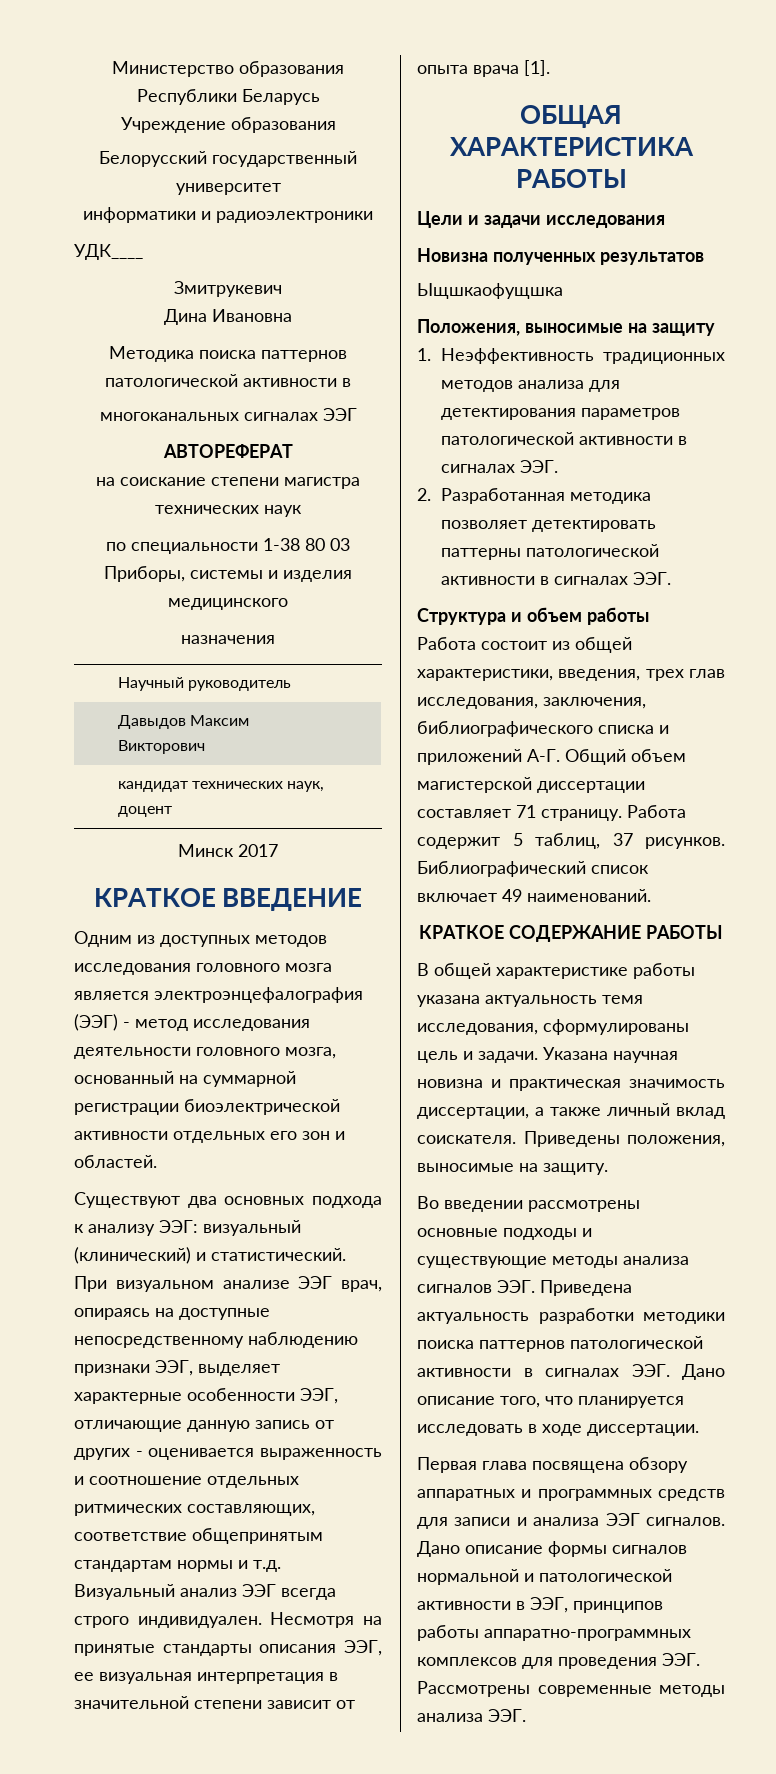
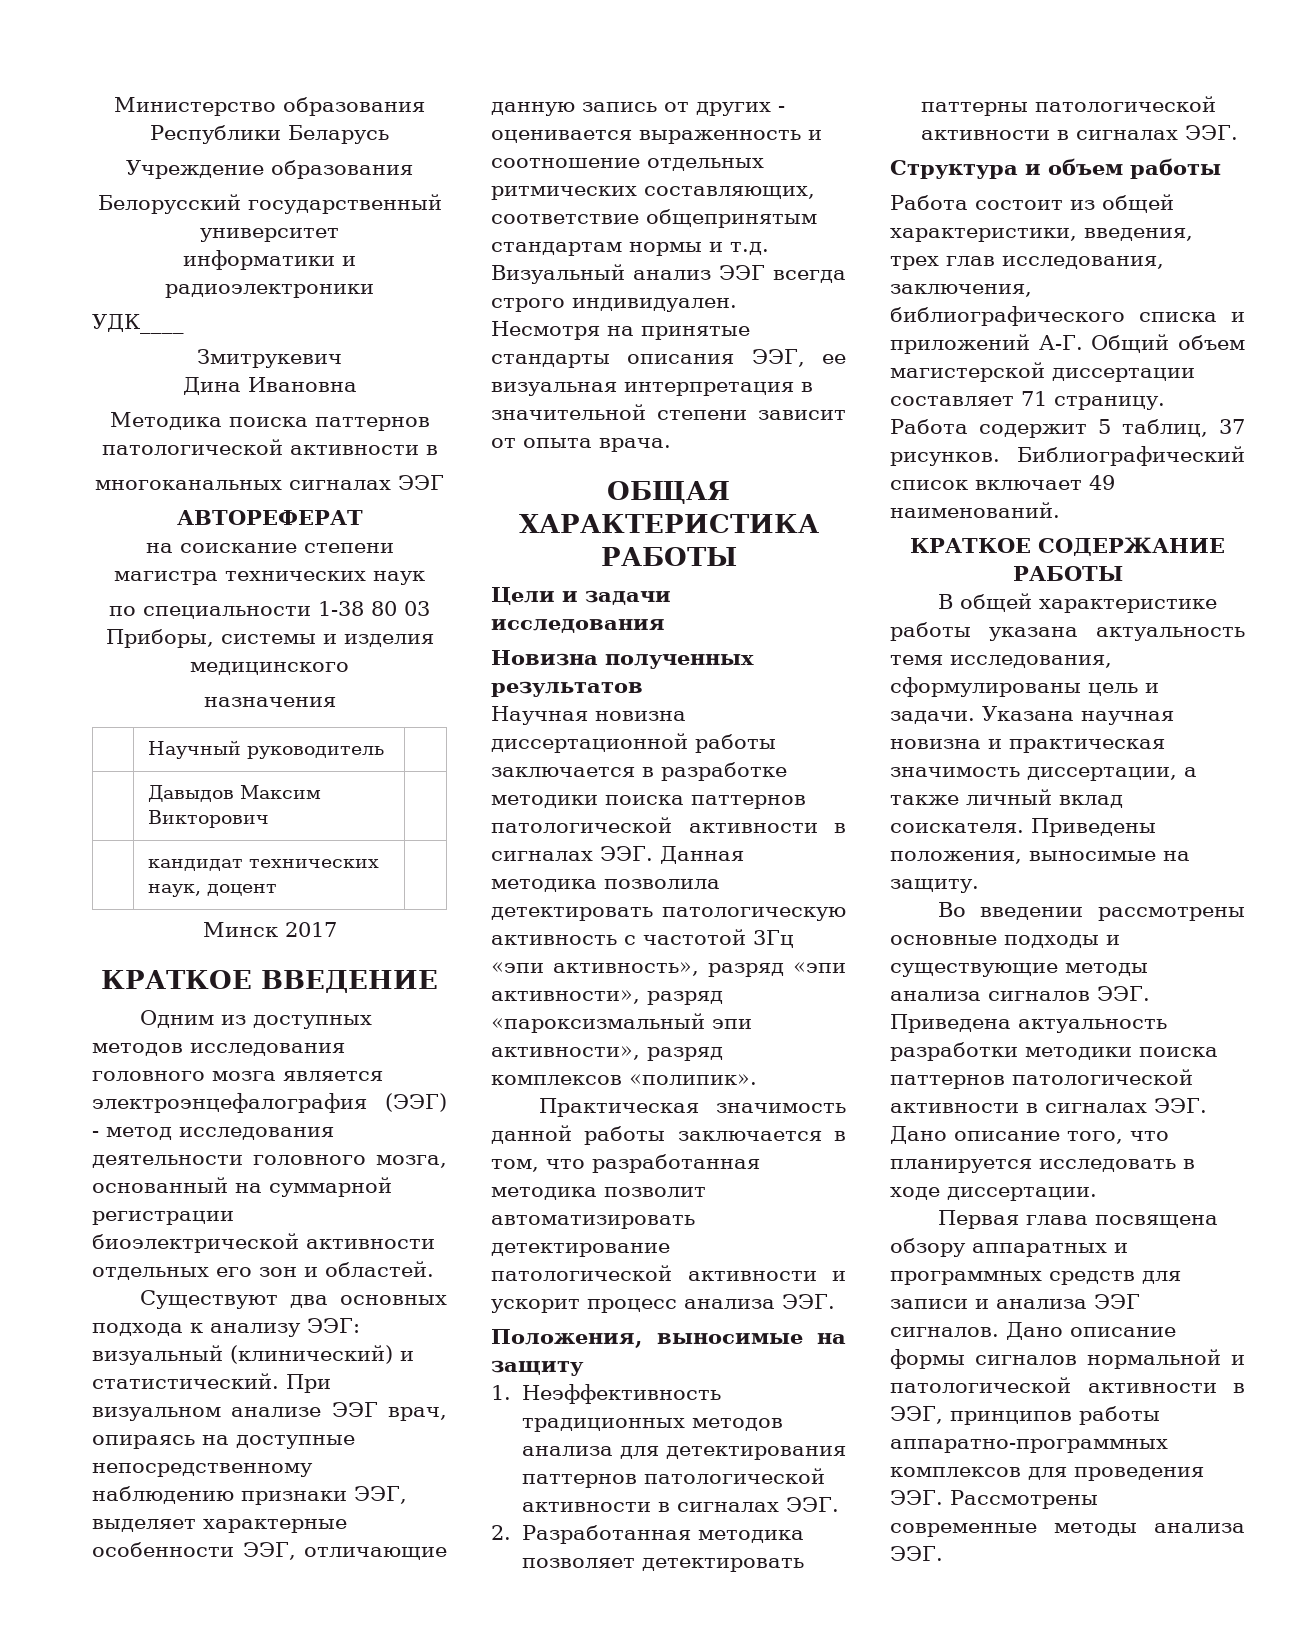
[473,60,550,77] врача [1]. -> [599,438,671,452] врача.
[417,283,563,299] Ыщшкаофущшка -> [491,706,686,725] [491,733,776,753] [491,762,787,781] [491,795,806,809] [491,817,846,833] [491,846,744,864] [491,879,720,892] [491,907,846,921] [491,929,794,948] [491,962,846,977] [491,990,723,1005] [491,1013,752,1033] [491,1046,723,1061] [491,1074,757,1085] [538,1098,846,1117] [491,1125,846,1145] [491,1154,760,1173] [491,1187,706,1200] [491,1215,695,1229] [491,1243,670,1257] [491,1265,846,1281] [491,1294,835,1313] Научная новизна диссертационной работы заключается в разработке методики поиска паттернов патологической активности в сигналах ЭЭГ. Данная методика позволила детектировать патологическую активность с частотой 3Гц «эпи активность», разряд «эпи активности», разряд «пароксизмальный эпи активности», разряд комплексов «полипик». // Практическая значимость данной работы заключается в том, что разработанная методика позволит автоматизировать детектирование патологической активности и ускорит процесс анализа ЭЭГ.
[581,408,681,420] параметров -> [521,1474,637,1488] паттернов

